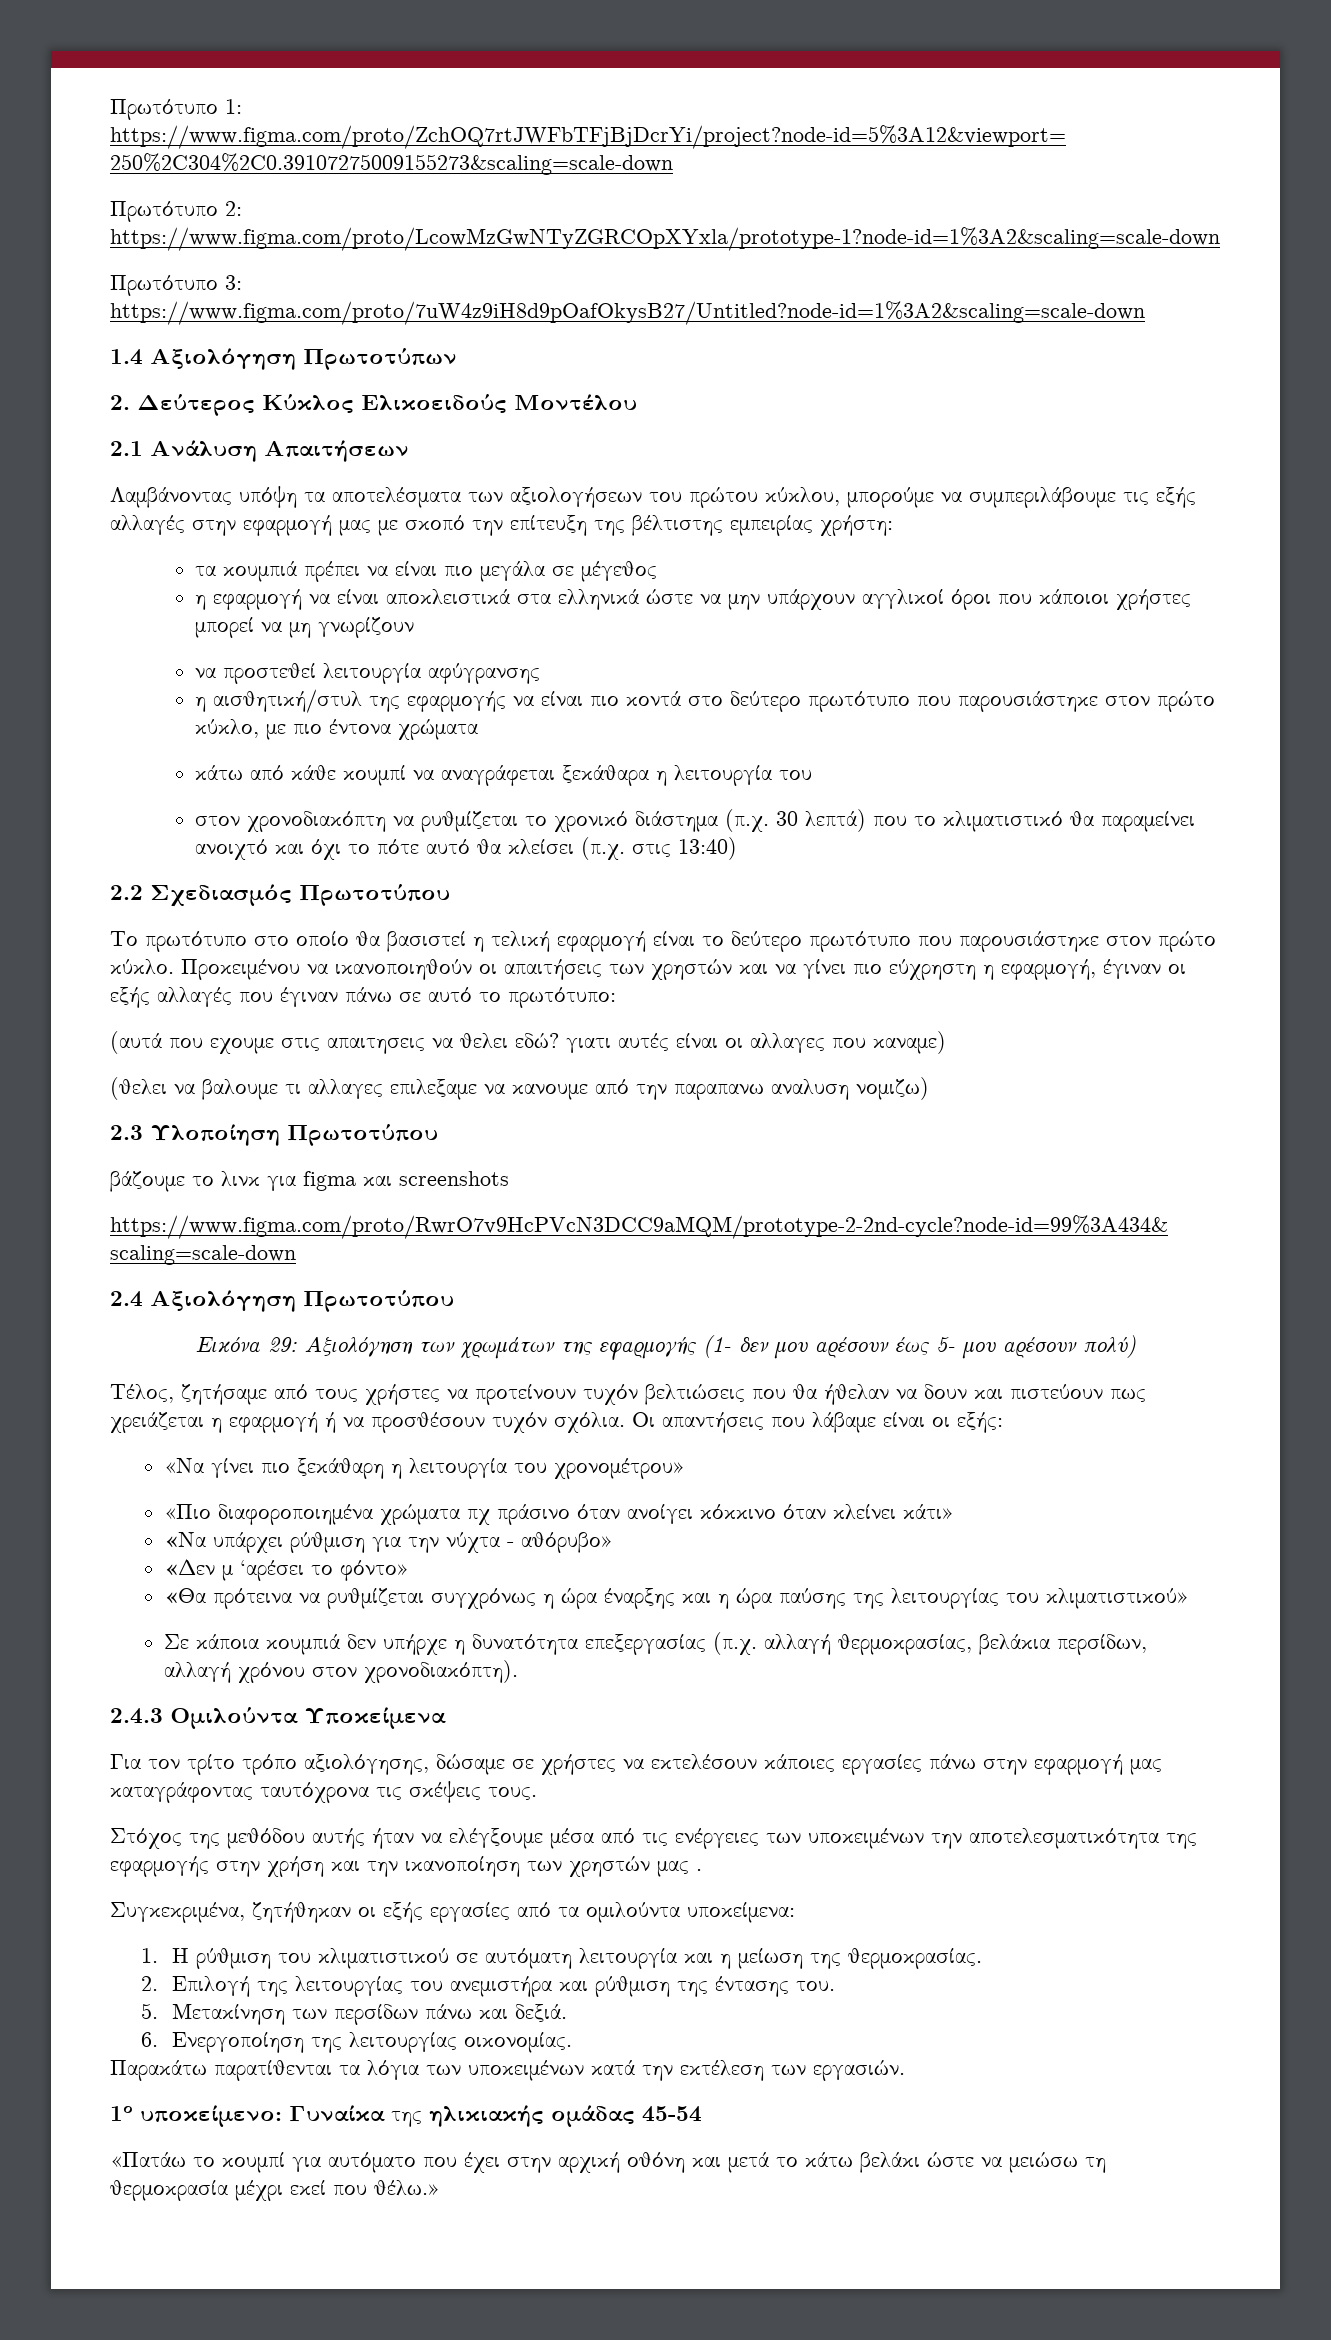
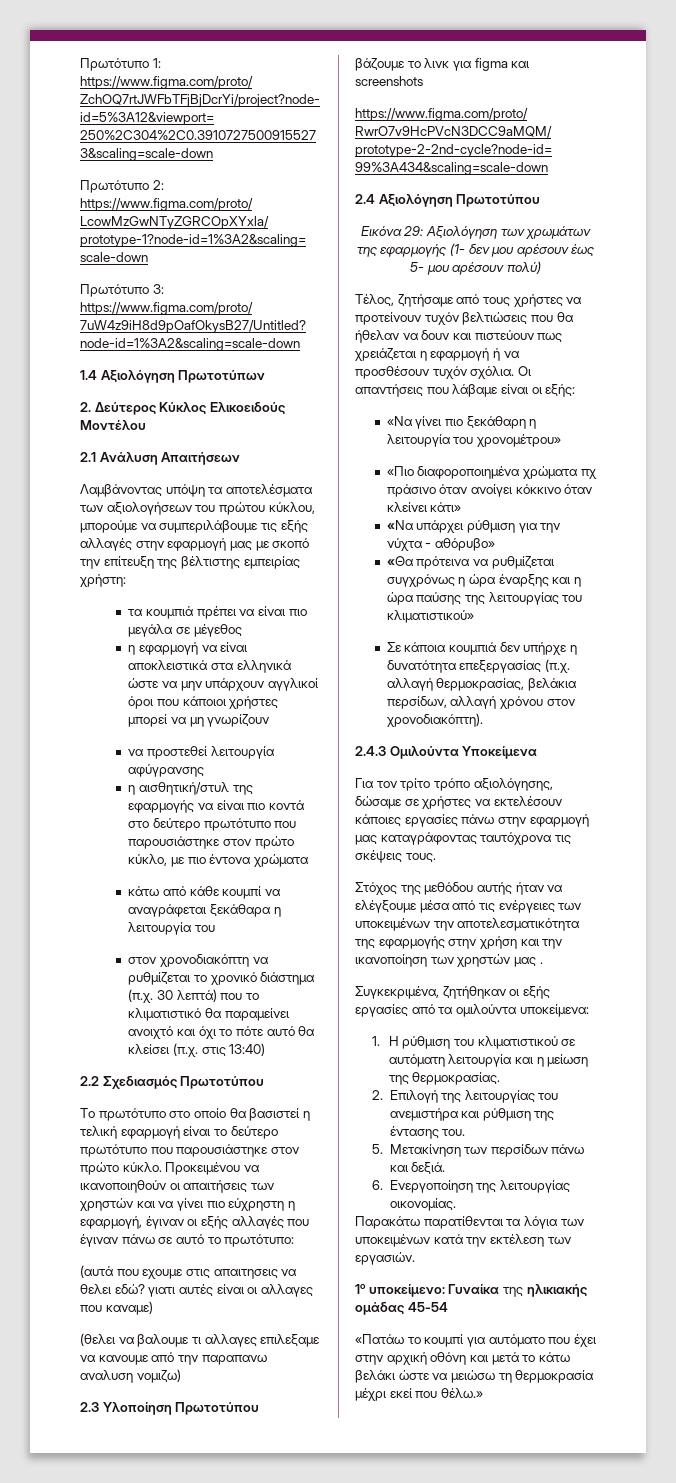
[164,1558,410,1581] // «Δεν μ ‘αρέσει το φόντο» -> (495, 544) none

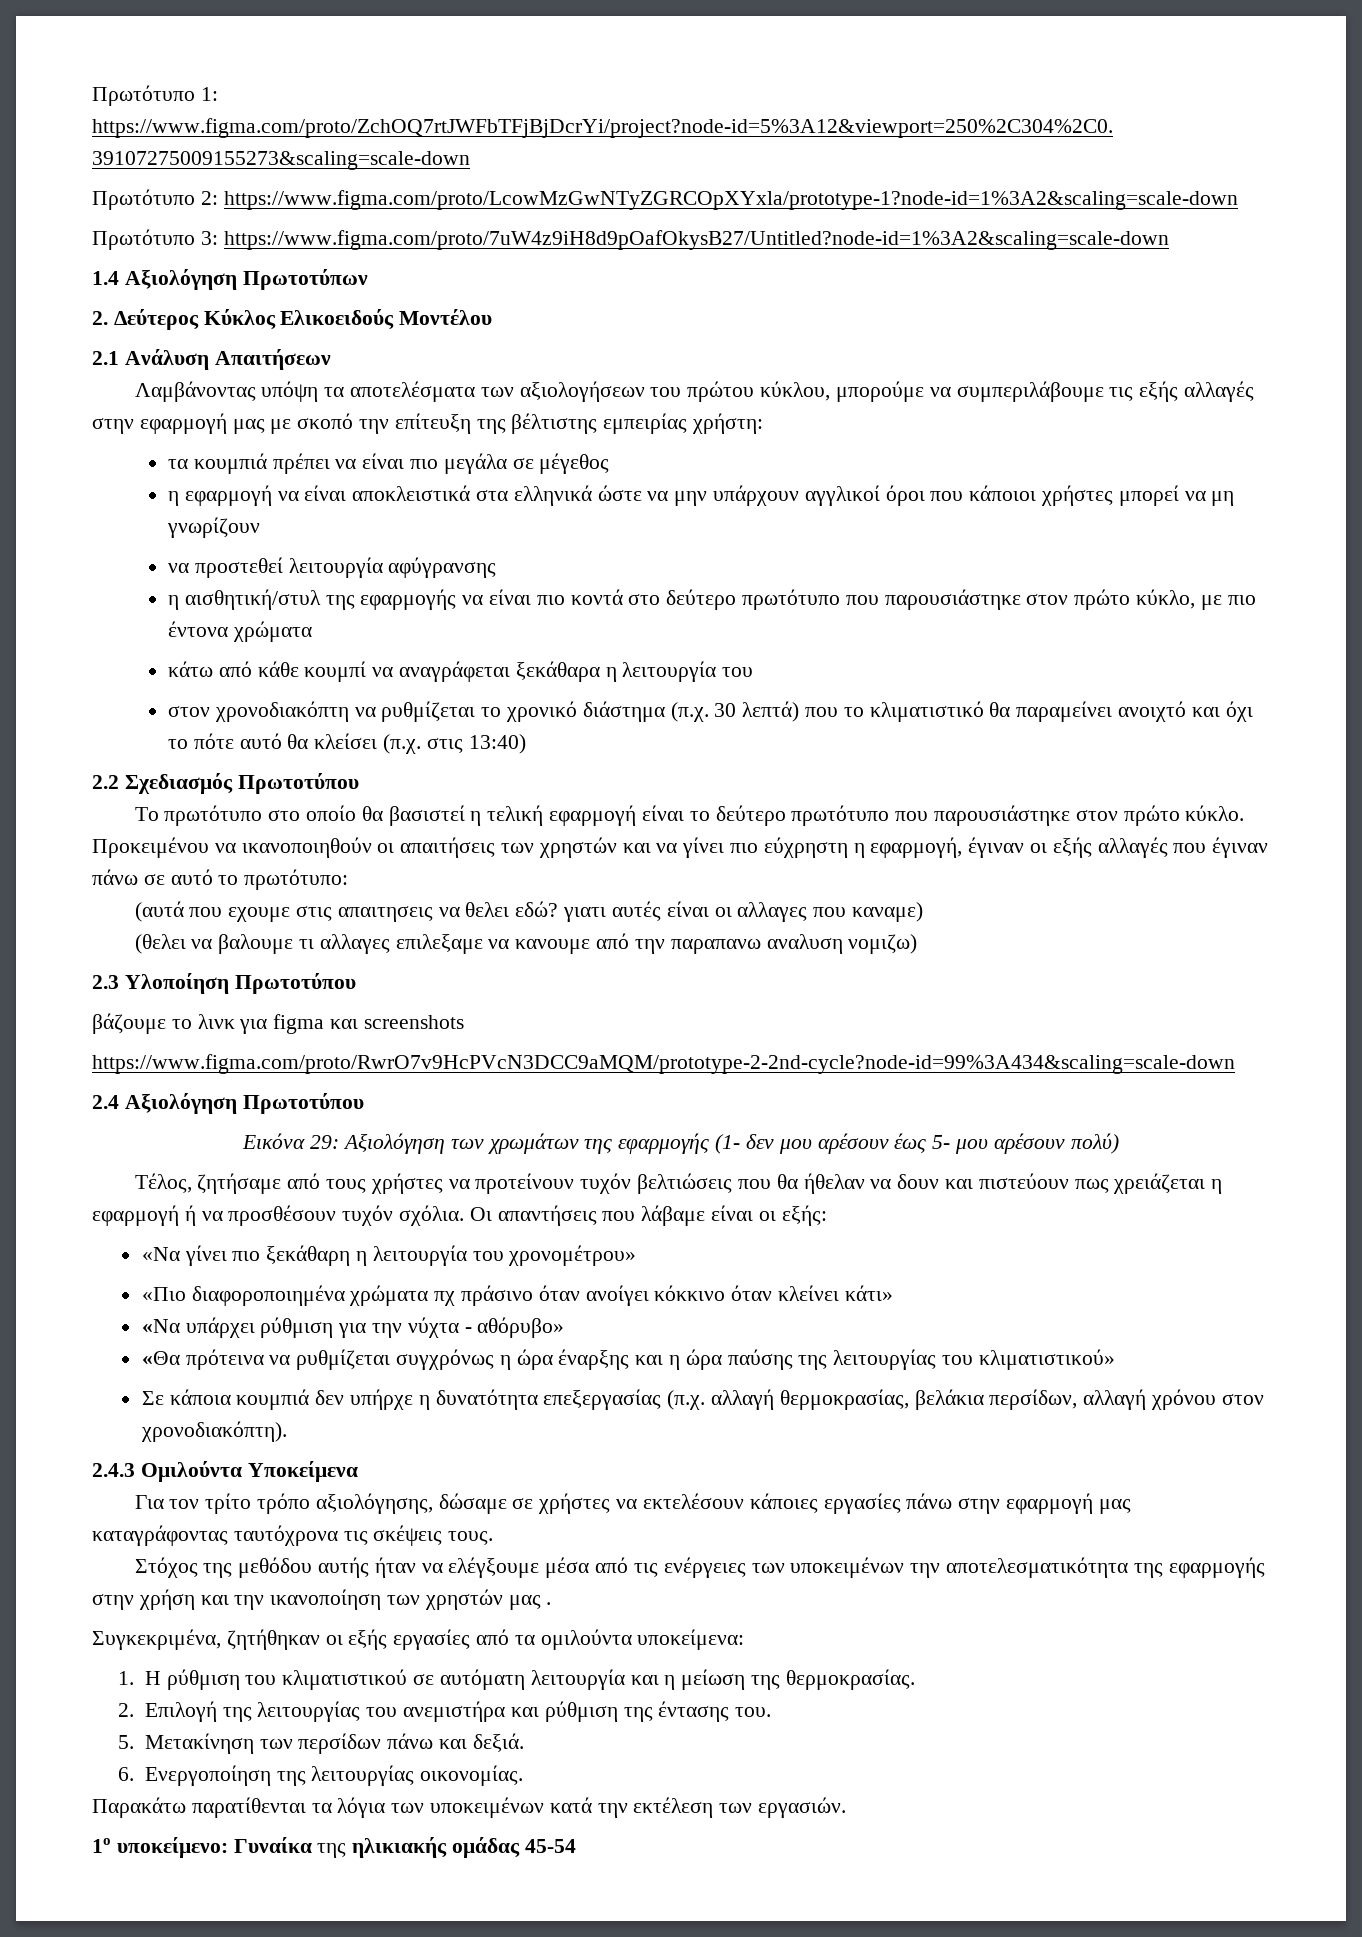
[355,1334,596,1347] [355,1352,570,1365] [355,1370,595,1383] [355,1388,483,1401] // «Πατάω το κουμπί για αυτόματο που έχει στην αρχική οθόνη και μετά το κάτω βελάκι ώστε να μειώσω τη θερμοκρασία μέχρι εκεί που θέλω.» -> (576, 1846) none

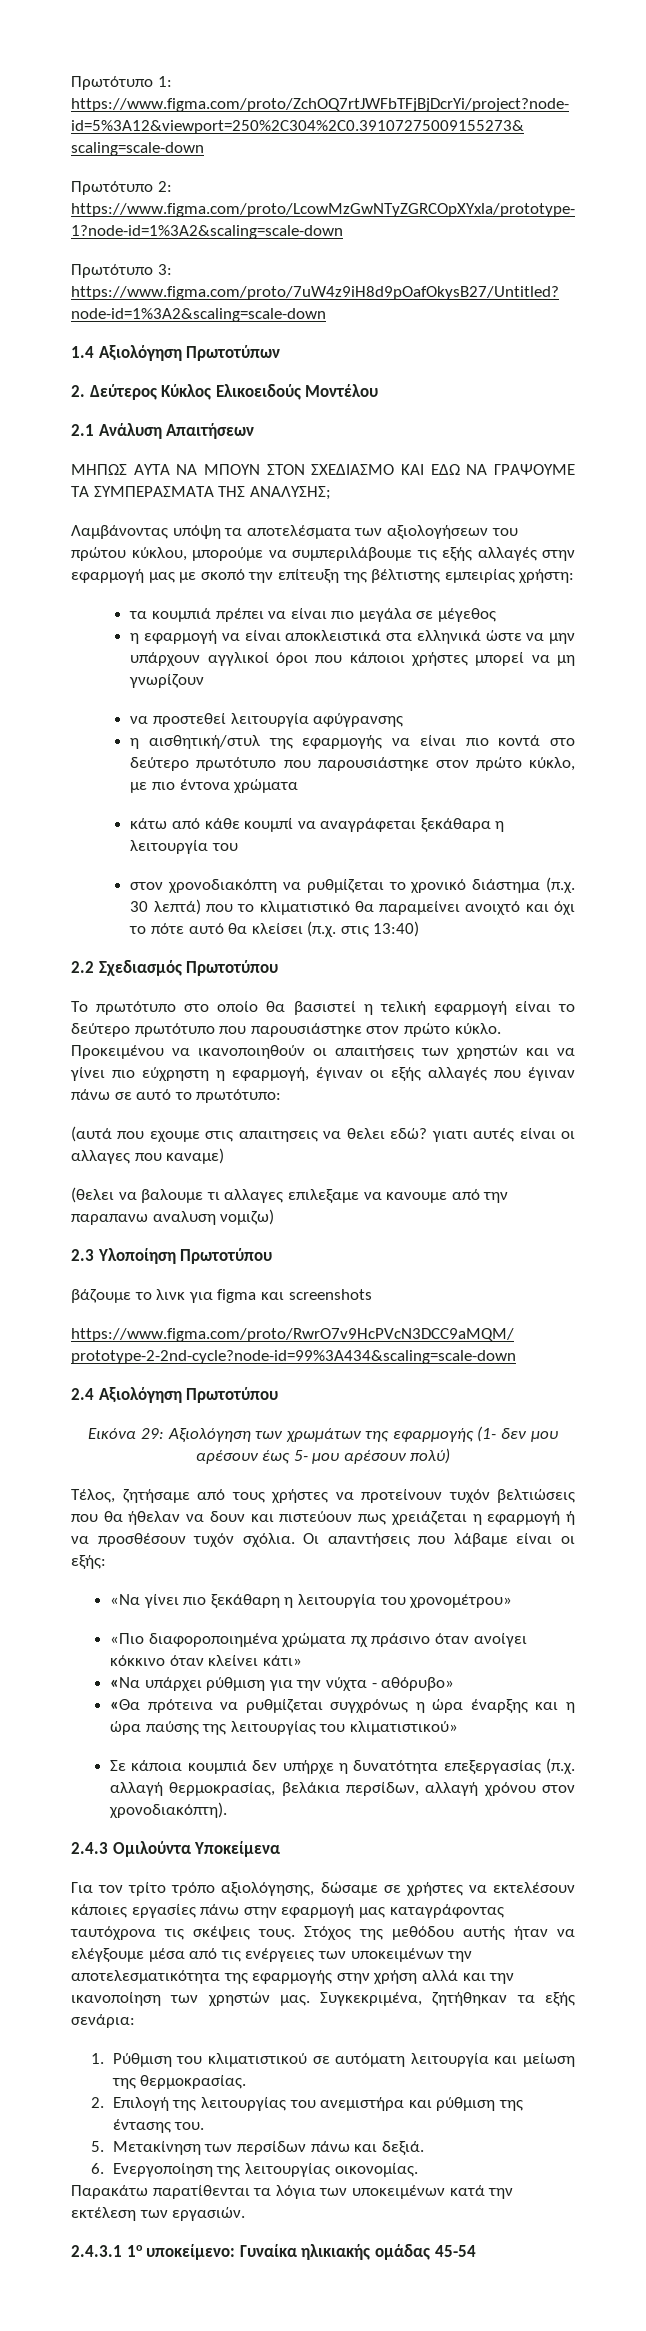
(331, 359) none -> [71,464,575,475] [71,486,331,500] // ΜΗΠΩΣ ΑΥΤΑ ΝΑ ΜΠΟΥΝ ΣΤΟΝ ΣΧΕΔΙΑΣΜΟ ΚΑΙ ΕΔΩ ΝΑ ΓΡΑΨΟΥΜΕ ΤΑ ΣΥΜΠΕΡΑΣΜΑΤΑ ΤΗΣ ΑΝΑΛΥΣΗΣ;
(494, 1537) // -> (295, 1934) none
(195, 1599) none -> [421,1970,458,1981] αλλά
[508,1595,552,1610] [92,1629,745,1650] μας . // Συγκεκριμένα, ζητήθηκαν οι εξής εργασίες από τα ομιλούντα υποκείμενα: -> [279,1992,575,2007] [71,2014,135,2028] μας. Συγκεκριμένα, ζητήθηκαν τα εξής σενάρια:
[144,1669,240,1690] Η ρύθμιση -> [112,2053,172,2067] Ρύθμιση
[664,1675,676,1690] η -> (518, 2060) none
(847, 1807) none -> [71,2245,122,2257] 2.4.3.1
[317,1843,347,1858] της -> (297, 2250) none

